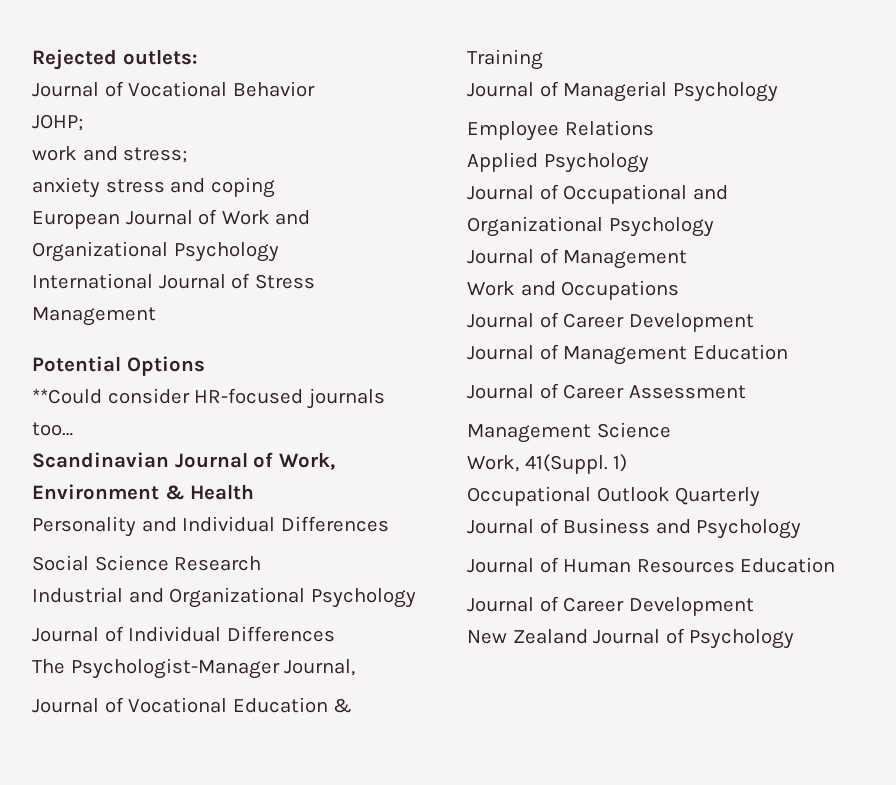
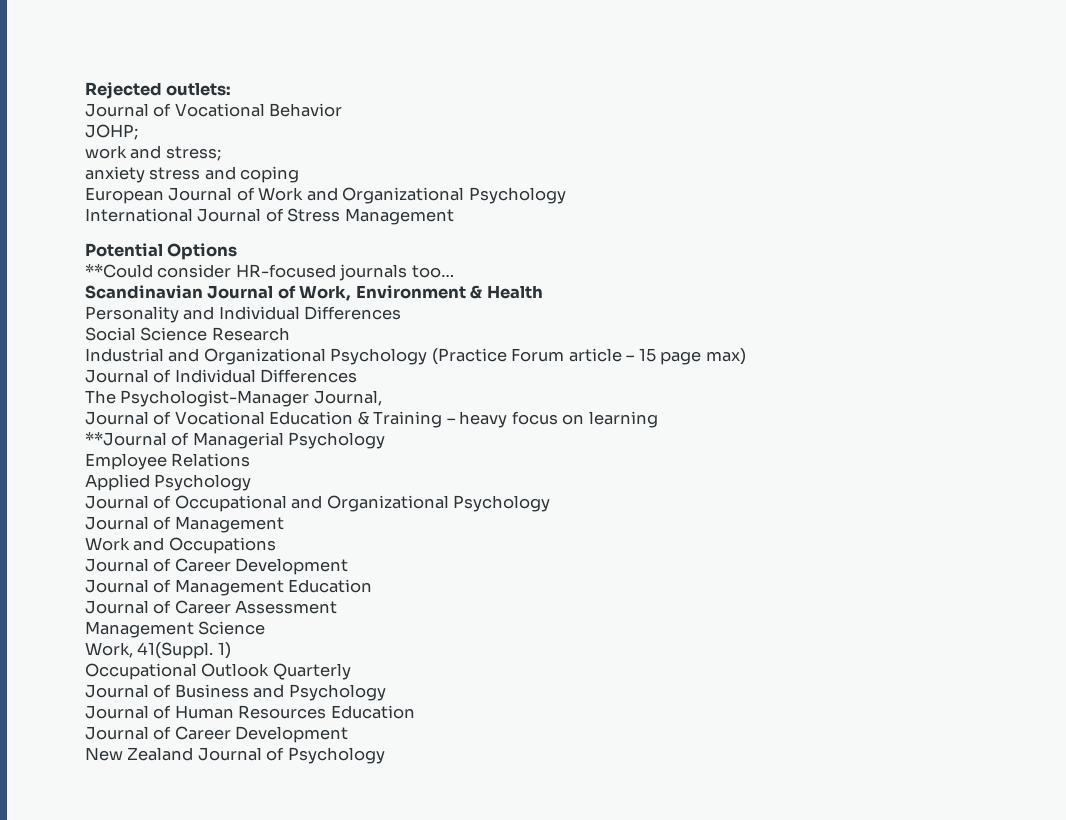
(416, 598) none -> [431,348,746,365] (Practice Forum article – 15 page max)
[467,82,534,97] // Journal -> [446,411,658,428] [85,432,167,446] – heavy focus on learning // **Journal

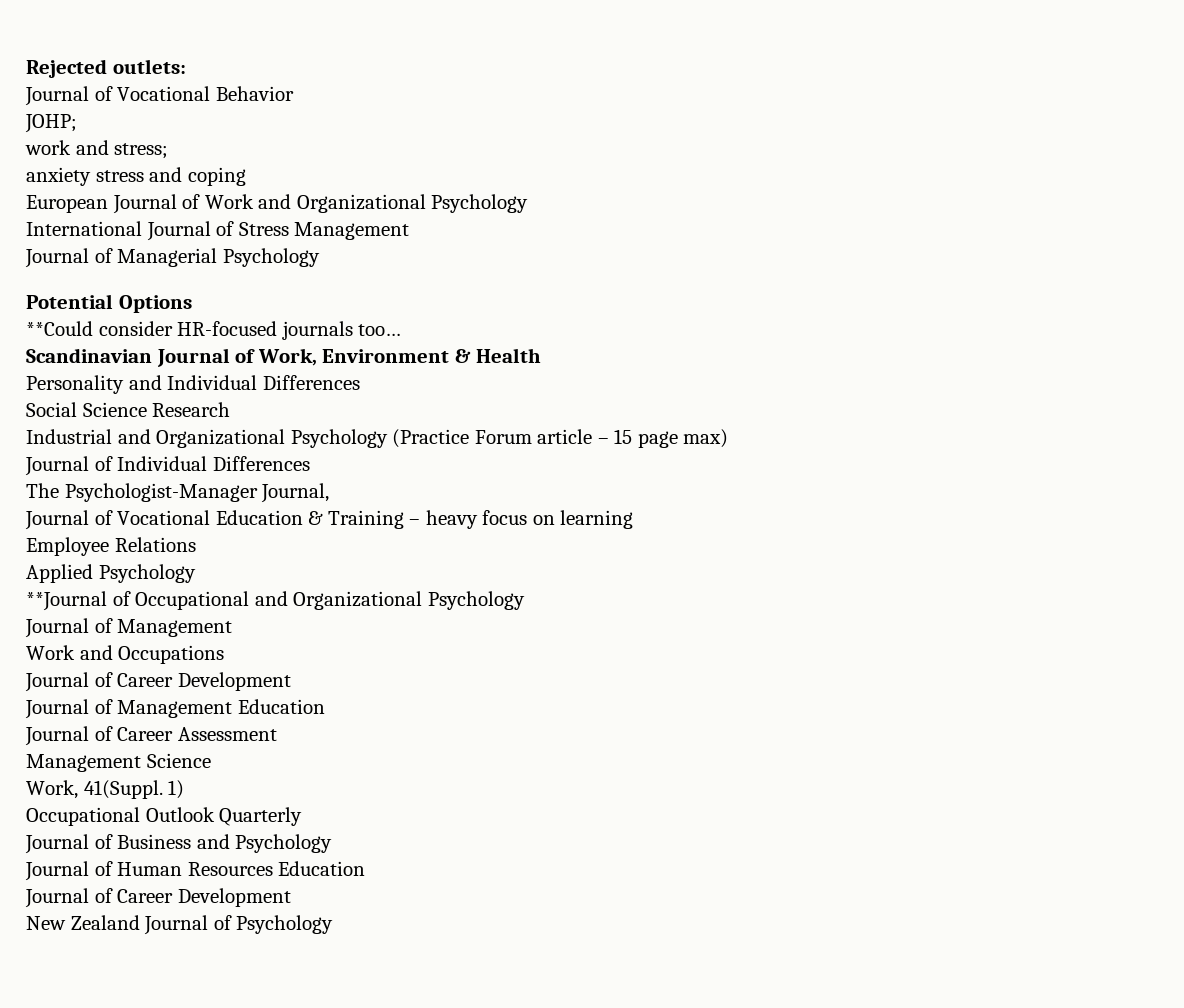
(454, 216) none -> [25,248,320,268] // Journal of Managerial Psychology
[85,432,386,449] // **Journal of Managerial Psychology -> (634, 519) none
[85,495,149,509] Journal -> [26,591,107,611] **Journal

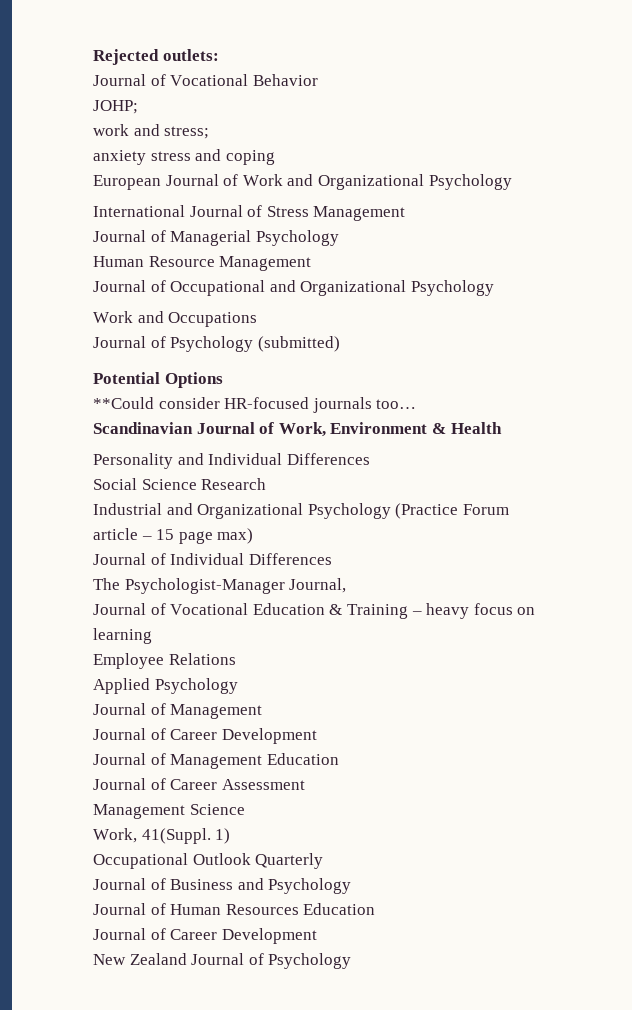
(320, 257) none -> [93,256,312,271] [93,280,494,296] [93,311,258,327] [93,336,340,352] // Human Resource Management // Journal of Occupational and Organizational Psychology // Work and Occupations // Journal of Psychology (submitted)
[26,591,525,611] [25,618,233,638] [26,645,225,664] // **Journal of Occupational and Organizational Psychology // Journal of Management // Work and Occupations -> [93,703,263,719] // Journal of Management

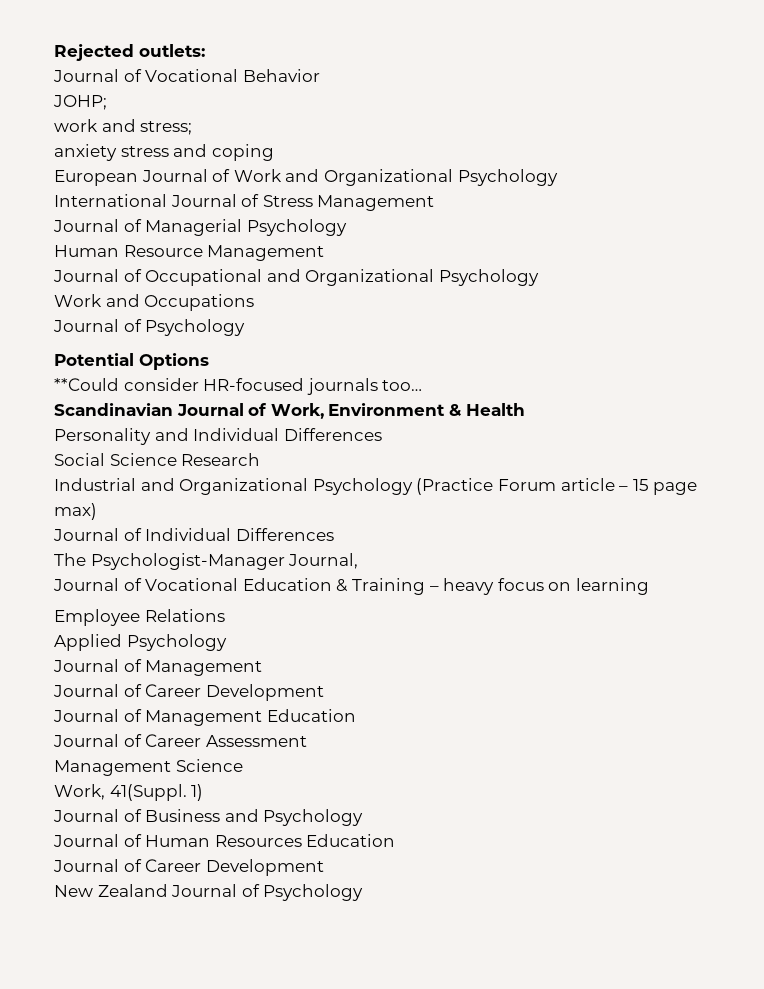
[257,336,340,352] (submitted) -> (246, 327) none
[93,853,324,869] // Occupational Outlook Quarterly -> (204, 792) none

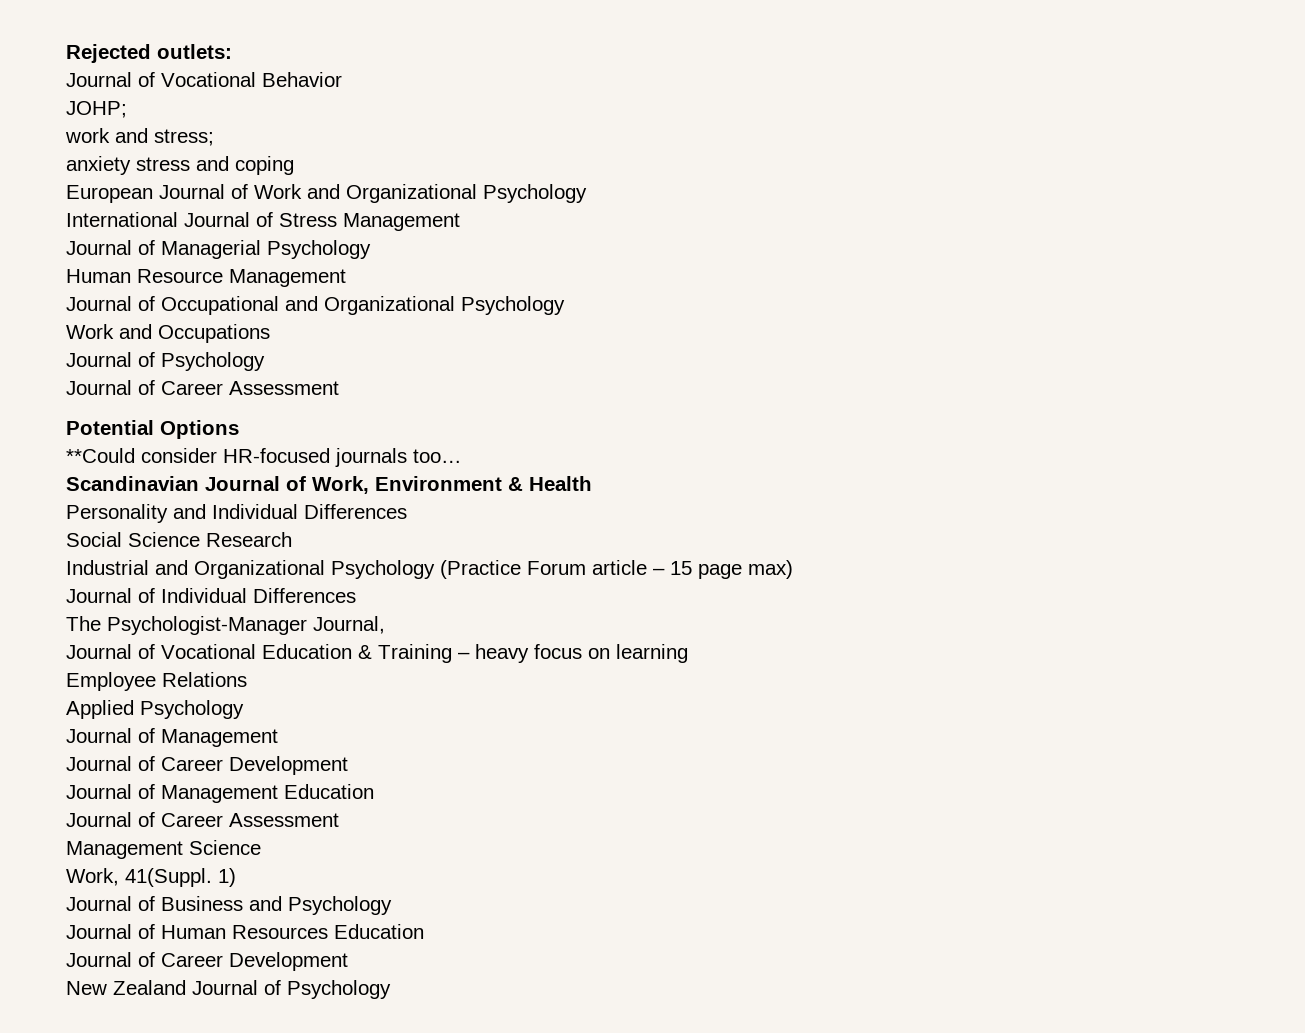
(246, 327) none -> [66,380,339,395] // Journal of Career Assessment

